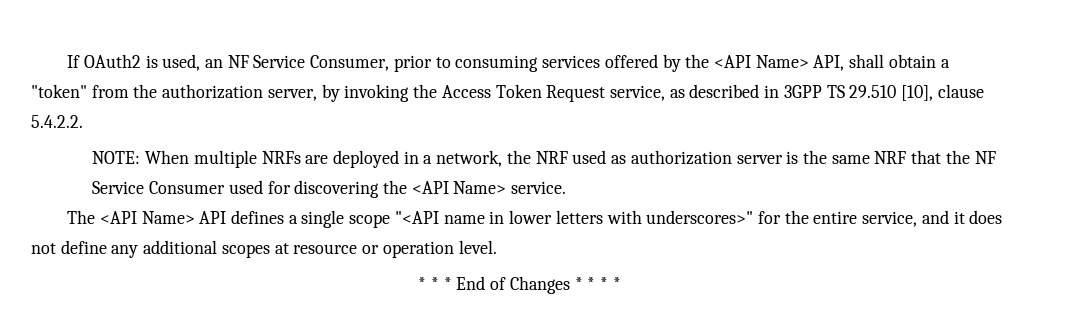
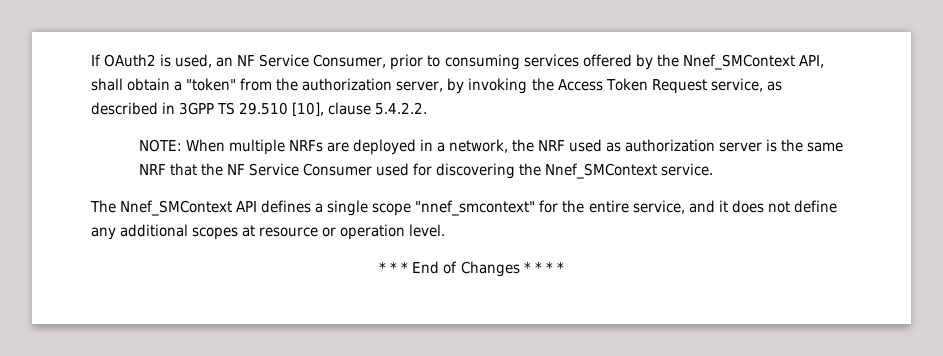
[714,55,809,68] <API Name> -> [682,54,795,70] Nnef_SMContext
[411,181,507,194] <API Name> -> [545,163,658,179] Nnef_SMContext
[99,211,195,224] <API Name> -> [120,200,233,216] Nnef_SMContext
[394,210,754,224] "<API name in lower letters with underscores>" -> [415,200,536,216] "nnef_smcontext"

